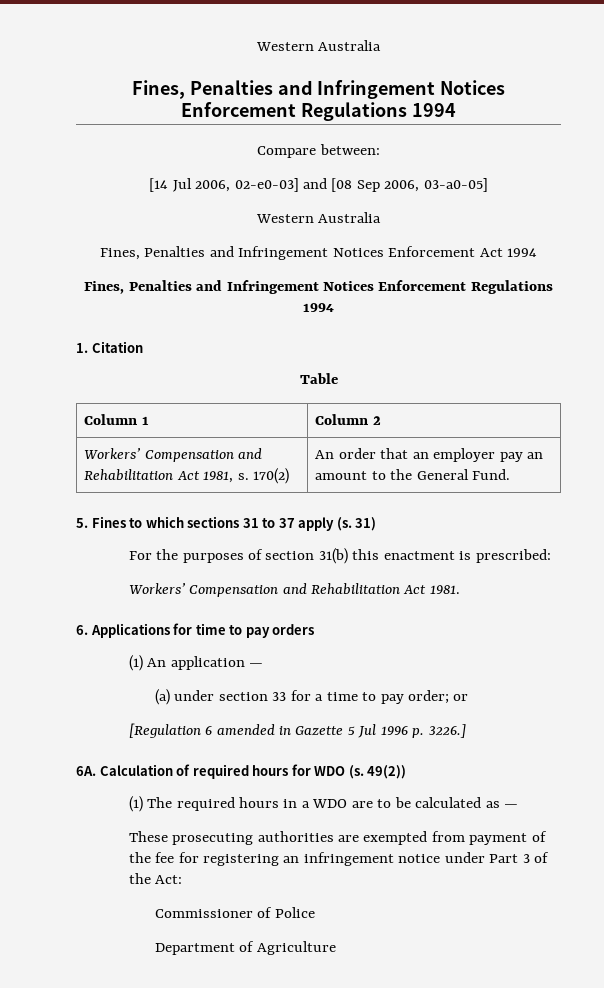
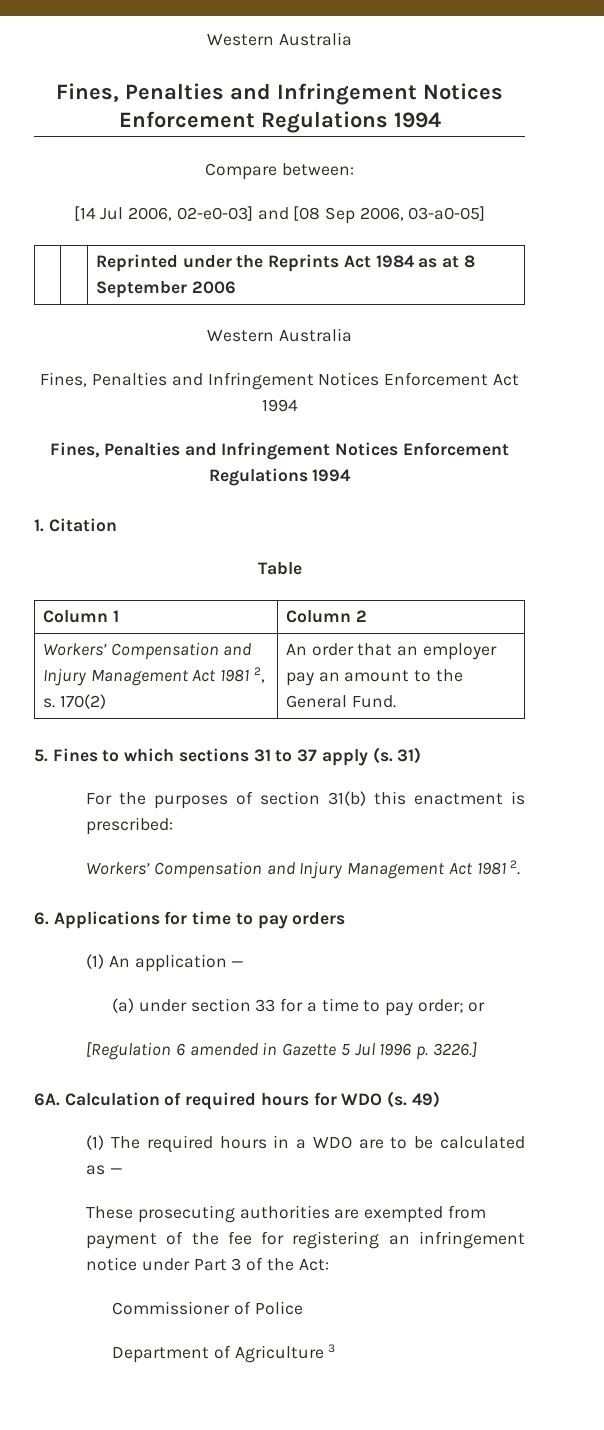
(488, 185) none -> [95,254,475,272] [95,281,236,298] // | | Reprinted under the Reprints Act 1984 as at 8 September 2006
[84,469,234,483] Rehabilitation Act 1981, -> [42,667,265,686] Injury Management Act 1981 2,
[310,583,460,595] Rehabilitation Act 1981. -> [299,860,521,879] Injury Management Act 1981 2.
[367,765,407,779] 49(2)) -> [411,1091,440,1108] 49)
(336, 948) none -> [328,1344,336,1353] 3

